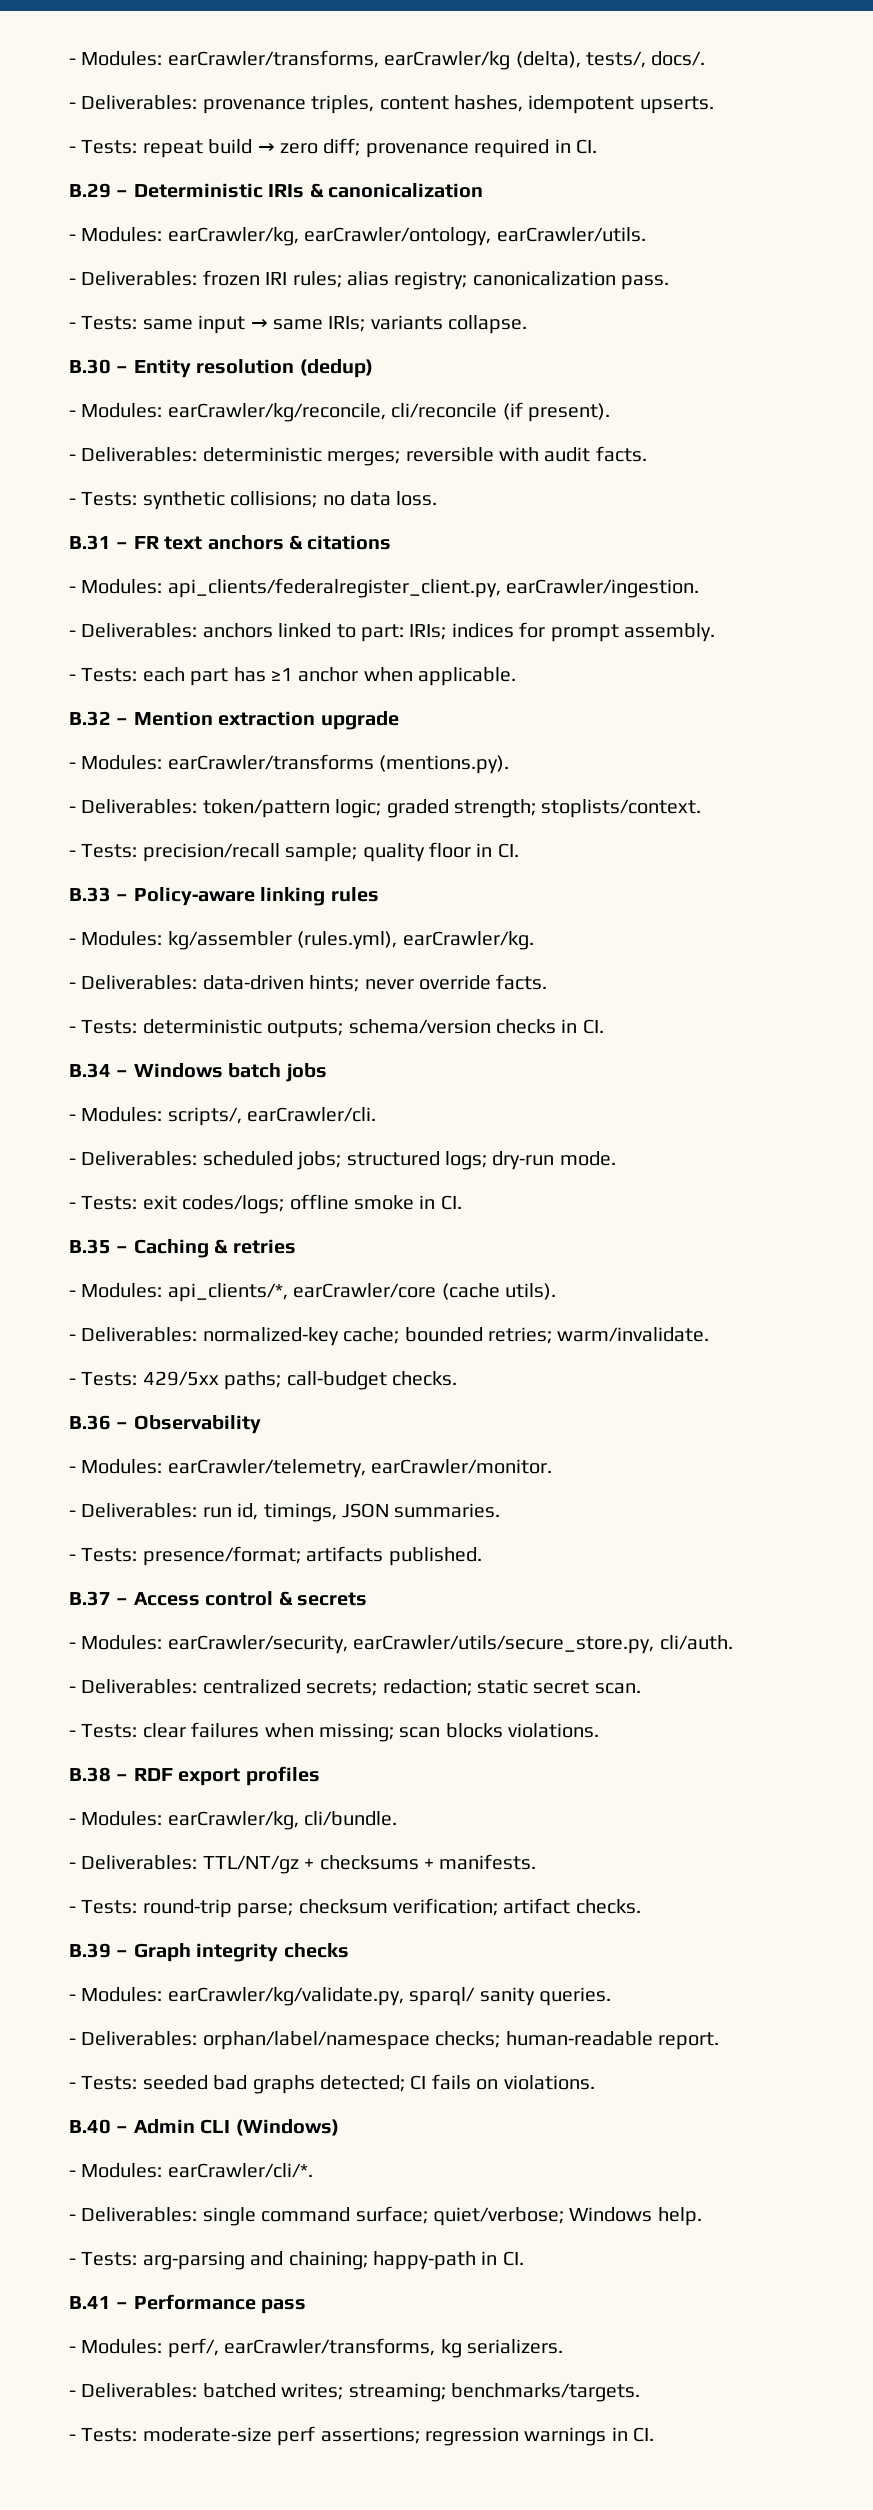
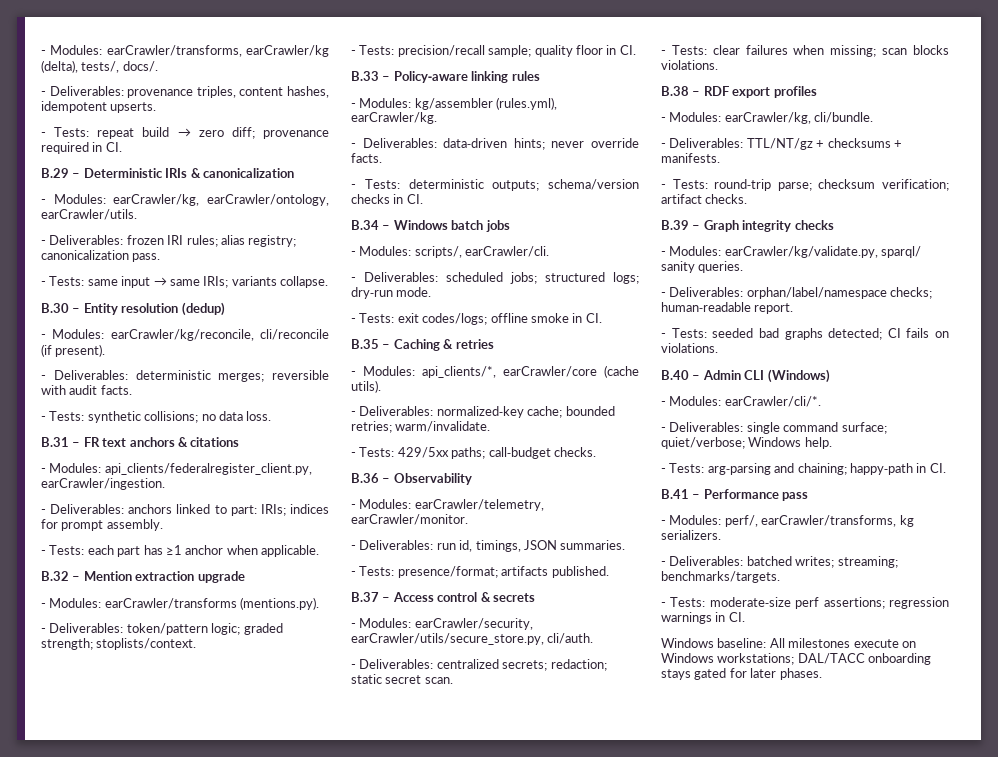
(655, 2434) none -> [661,638,916,648] [661,653,932,665] [661,668,822,680] // Windows baseline: All milestones execute on Windows workstations; DAL/TACC onboarding stays gated for later phases.

